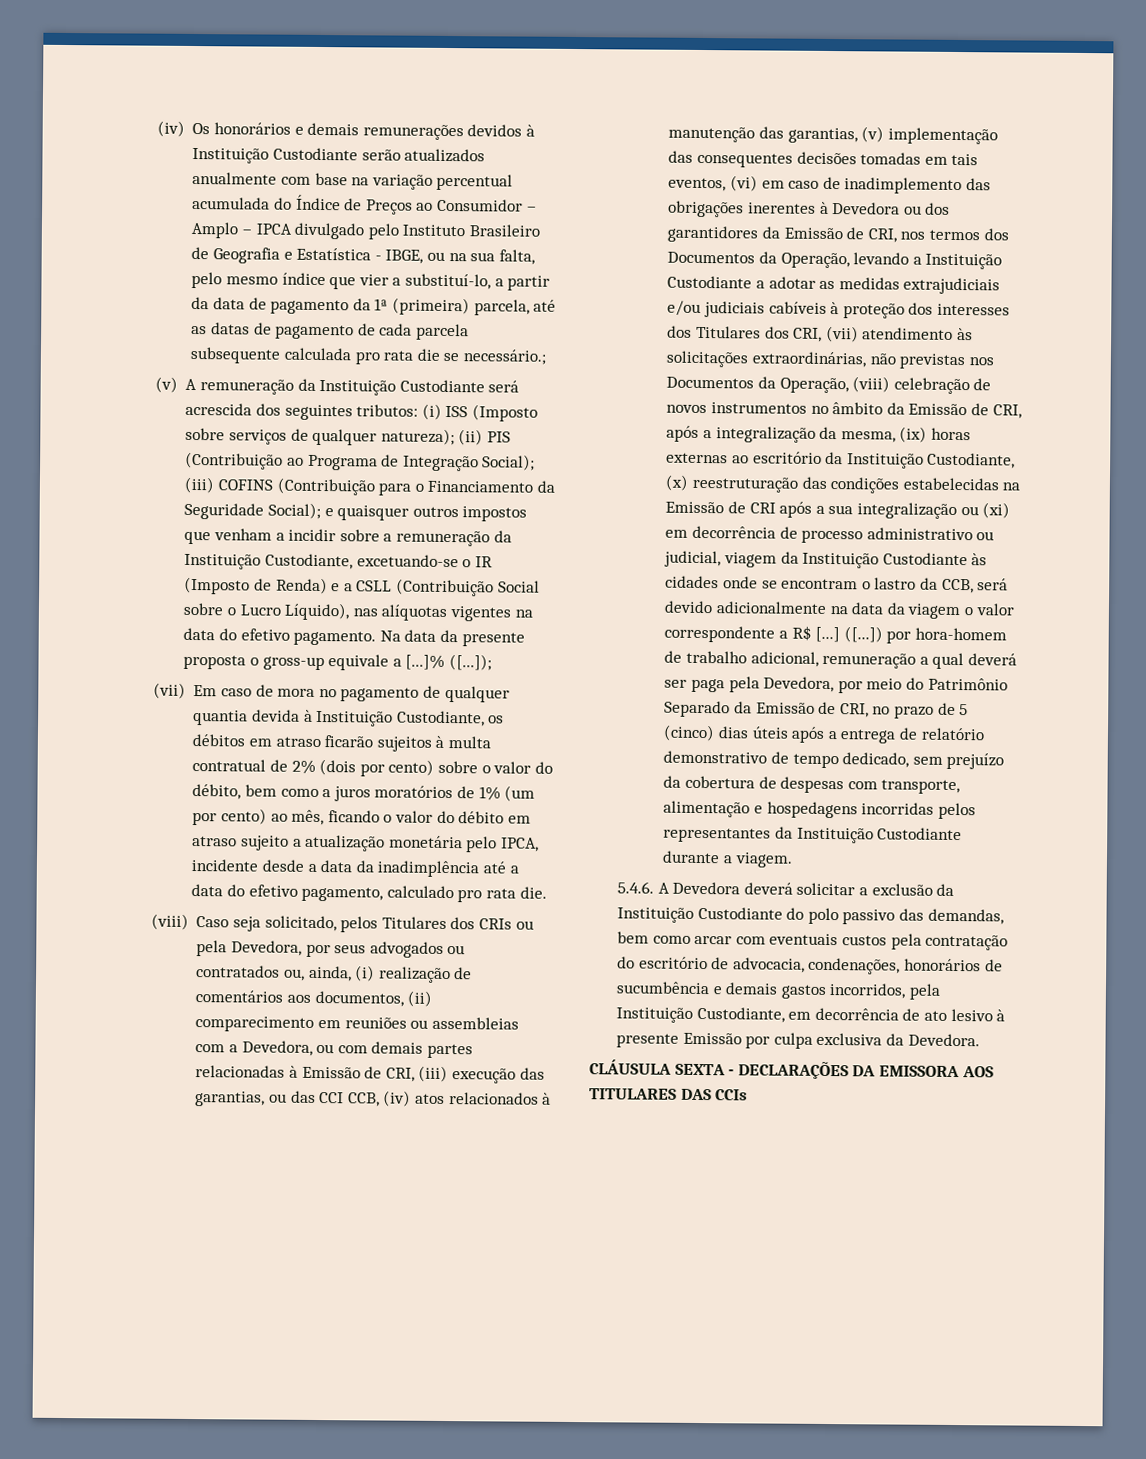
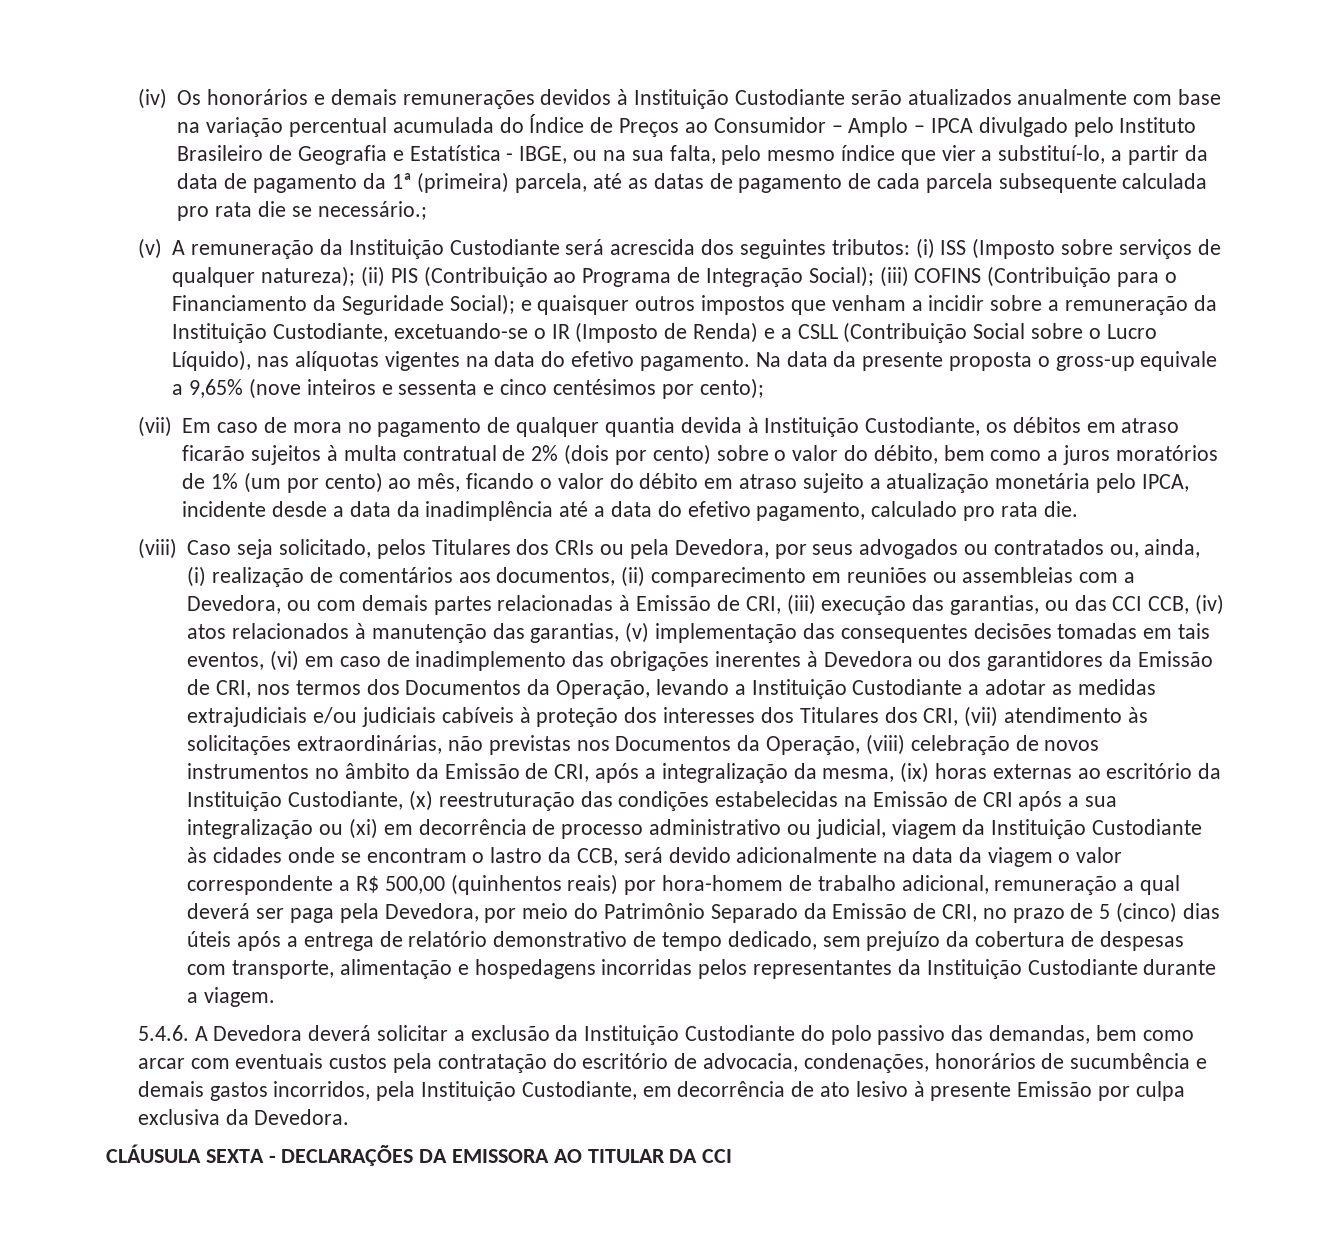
[405,654,493,671] [...]% ([...]); -> [189,378,764,399] 9,65% (nove inteiros e sessenta e cinco centésimos por cento);
[815,626,883,643] [...] ([...]) -> [384,874,619,895] 500,00 (quinhentos reais)
[961,1066,994,1078] [589,1088,749,1101] AOS TITULARES DAS CCIs -> [553,1149,733,1163] AO TITULAR DA CCI

